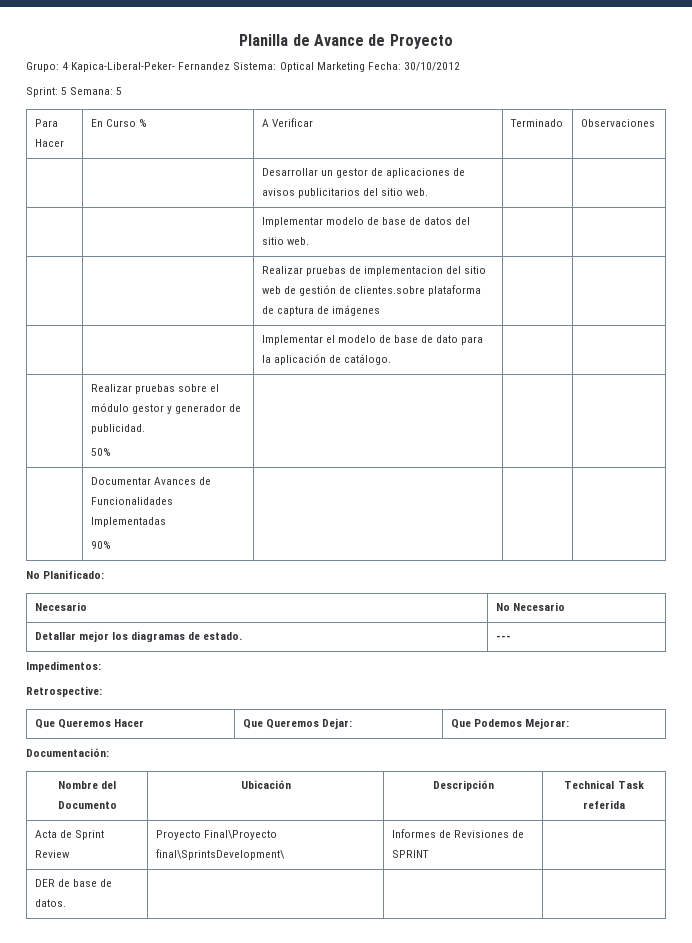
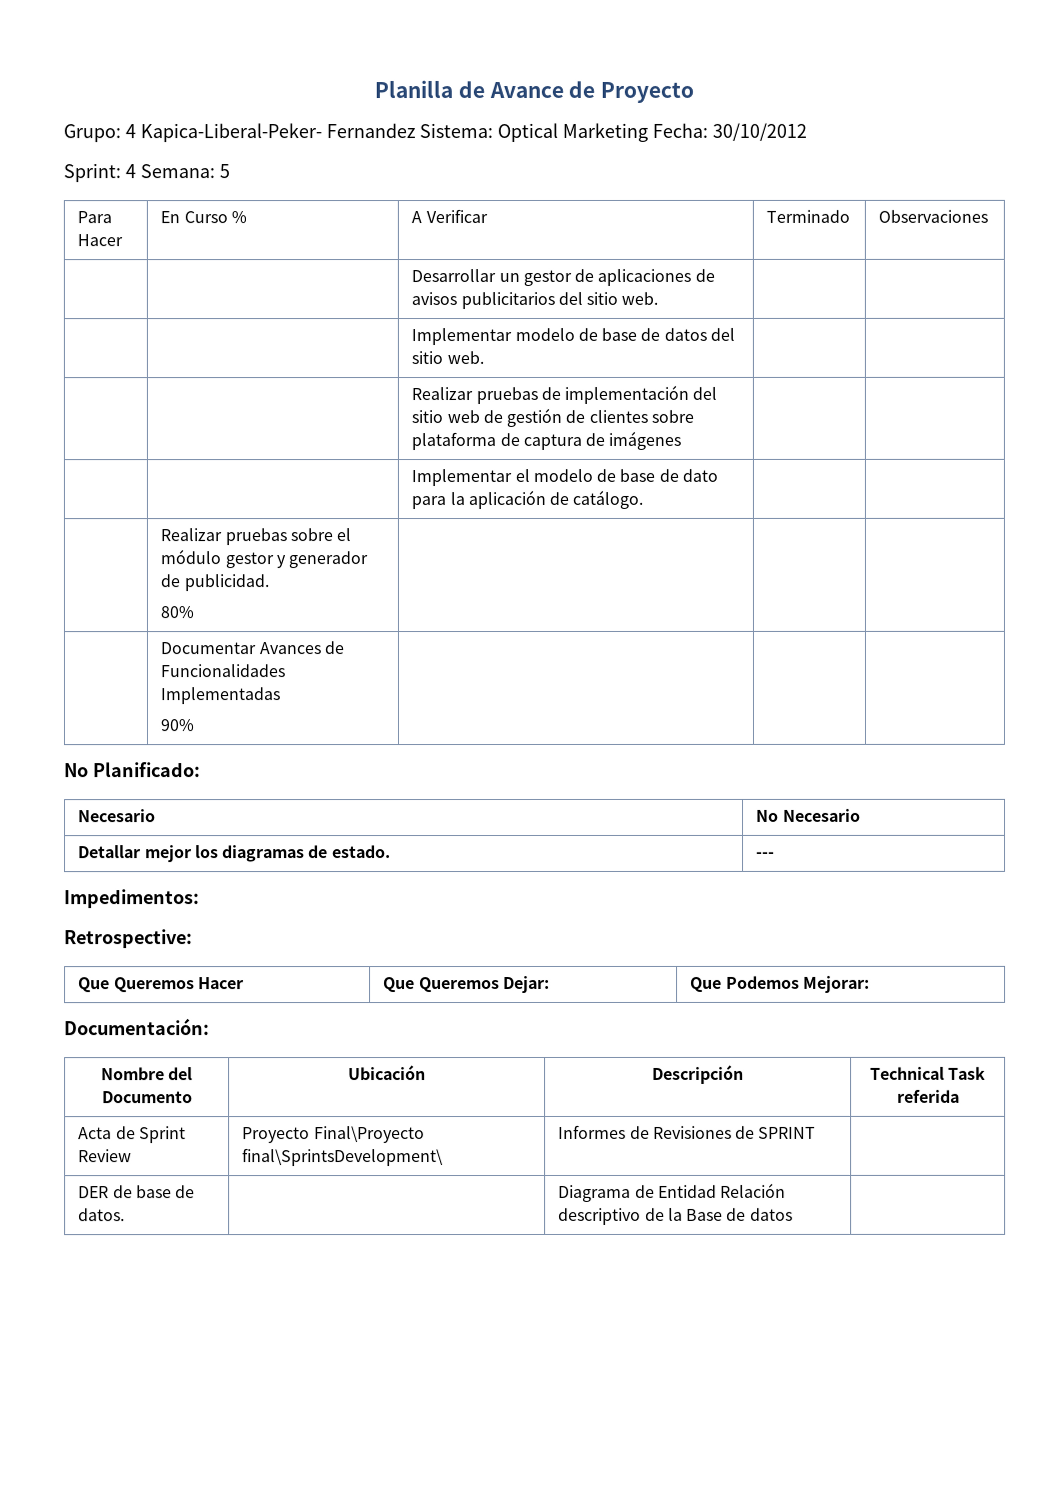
[61,87,68,95] 5 -> [124,164,136,179] 4
[363,266,443,276] implementacion -> [564,384,690,404] implementación
[354,286,426,294] clientes.sobre -> [588,409,695,423] clientes sobre
[90,448,111,456] 50% -> [160,606,195,619] 80%
(66, 903) none -> [558,1182,787,1202] [558,1207,793,1225] Diagrama de Entidad Relación descriptivo de la Base de datos

